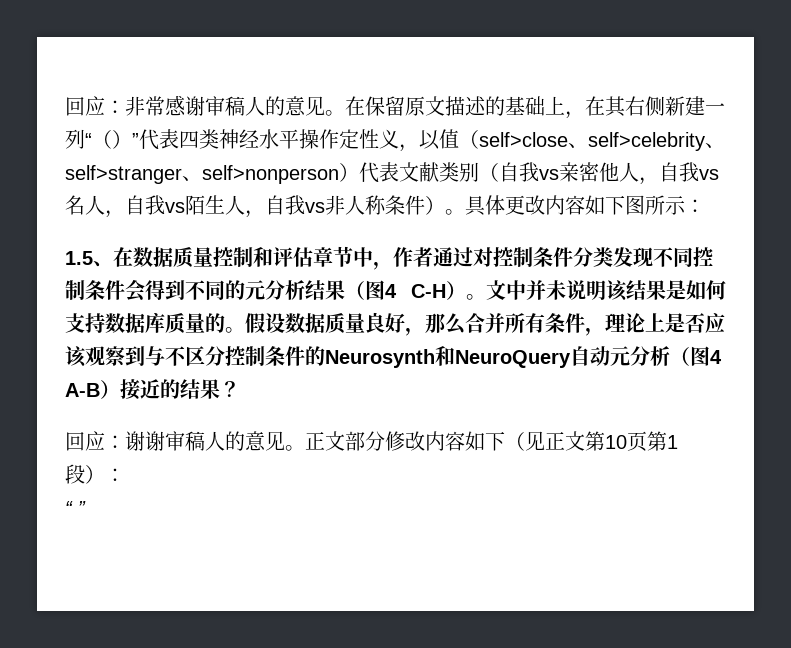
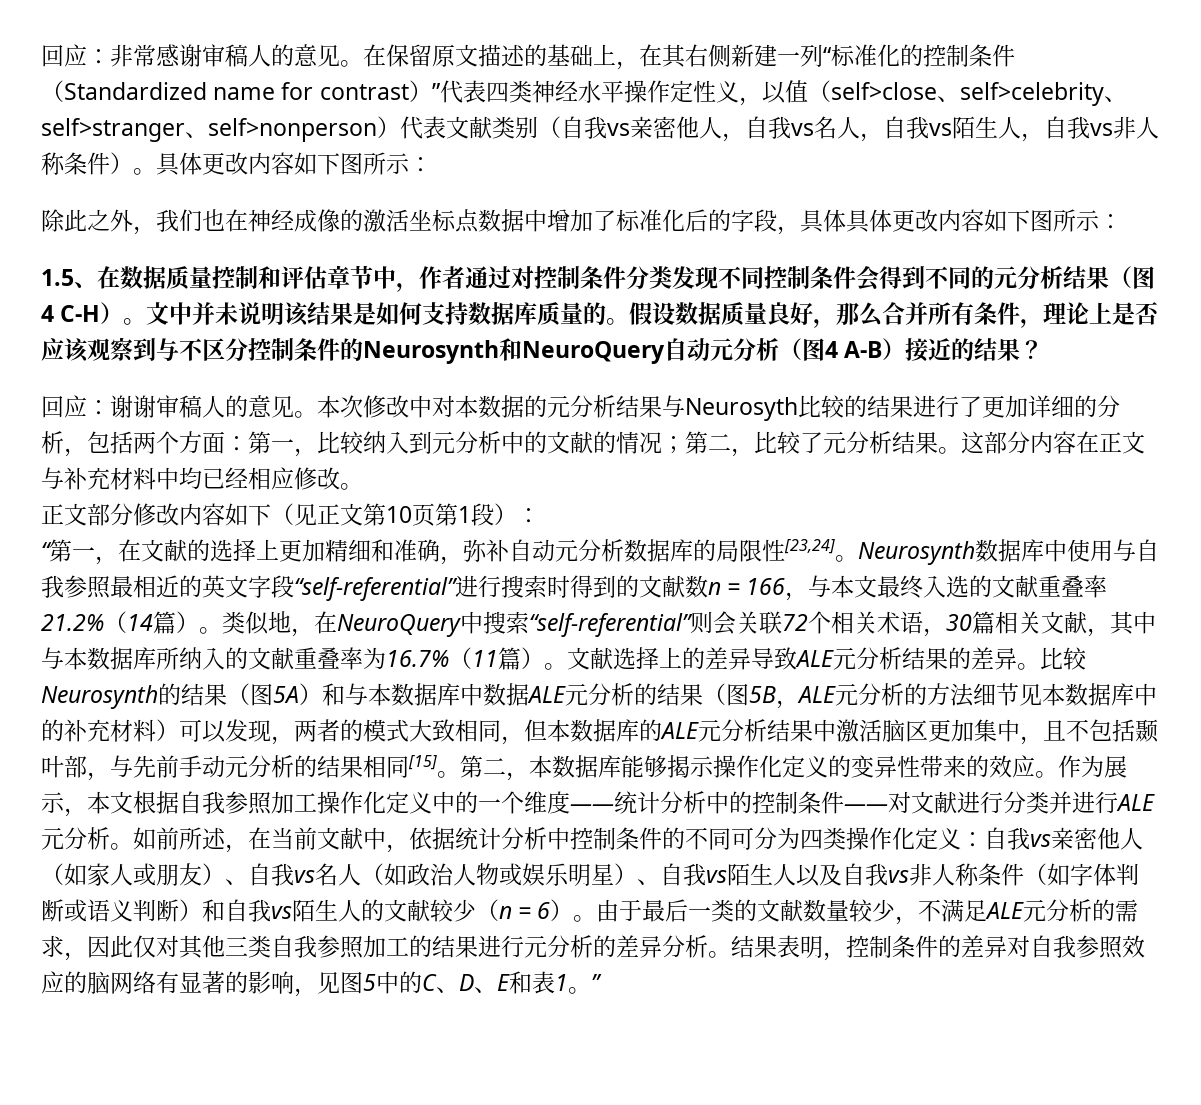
[92,130,112,149] （ -> [831,44,1015,67] [41,80,409,102] 标准化的控制条件（Standardized name for contrast
(705, 206) none -> [41,209,1122,235] // 除此之外，我们也在神经成像的激活坐标点数据中增加了标准化后的字段，具体具体更改内容如下图所示：
(305, 448) none -> [317,395,1120,421] [41,431,1145,457] [41,467,363,490] 本次修改中对本数据的元分析结果与Neurosyth比较的结果进行了更加详细的分析，包括两个方面：第一，比较纳入到元分析中的文献的情况；第二，比较了元分析结果。这部分内容在正文与补充材料中均已经相应修改。 //
(73, 508) none -> [49,539,835,565] [835,539,1159,565] [41,575,1108,601] [41,611,1156,637] [41,647,1087,670] [41,683,1157,709] [41,719,1159,745] [41,755,437,781] [437,755,1127,781] [41,791,1155,817] [41,827,1143,853] [41,863,1139,887] [41,899,1139,925] [41,935,1145,961] [41,971,591,997] 第一，在文献的选择上更加精细和准确，弥补自动元分析数据库的局限性[23,24]。Neurosynth数据库中使用与自我参照最相近的英文字段“self-referential”进行搜索时得到的文献数n = 166，与本文最终入选的文献重叠率21.2%（14篇）。类似地，在NeuroQuery中搜索“self-referential”则会关联72个相关术语，30篇相关文献，其中与本数据库所纳入的文献重叠率为16.7%（11篇）。文献选择上的差异导致ALE元分析结果的差异。比较Neurosynth的结果（图5A）和与本数据库中数据ALE元分析的结果（图5B，ALE元分析的方法细节见本数据库中的补充材料）可以发现，两者的模式大致相同，但本数据库的ALE元分析结果中激活脑区更加集中，且不包括颞叶部，与先前手动元分析的结果相同[15]。第二，本数据库能够揭示操作化定义的变异性带来的效应。作为展示，本文根据自我参照加工操作化定义中的一个维度——统计分析中的控制条件——对文献进行分类并进行ALE元分析。如前所述，在当前文献中，依据统计分析中控制条件的不同可分为四类操作化定义：自我vs亲密他人（如家人或朋友）、自我vs名人（如政治人物或娱乐明星）、自我vs陌生人以及自我vs非人称条件（如字体判断或语义判断）和自我vs陌生人的文献较少（n = 6）。由于最后一类的文献数量较少，不满足ALE元分析的需求，因此仅对其他三类自我参照加工的结果进行元分析的差异分析。结果表明，控制条件的差异对自我参照效应的脑网络有显著的影响，见图5中的C、D、E和表1。

